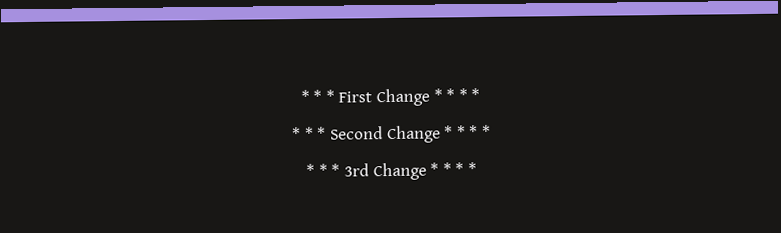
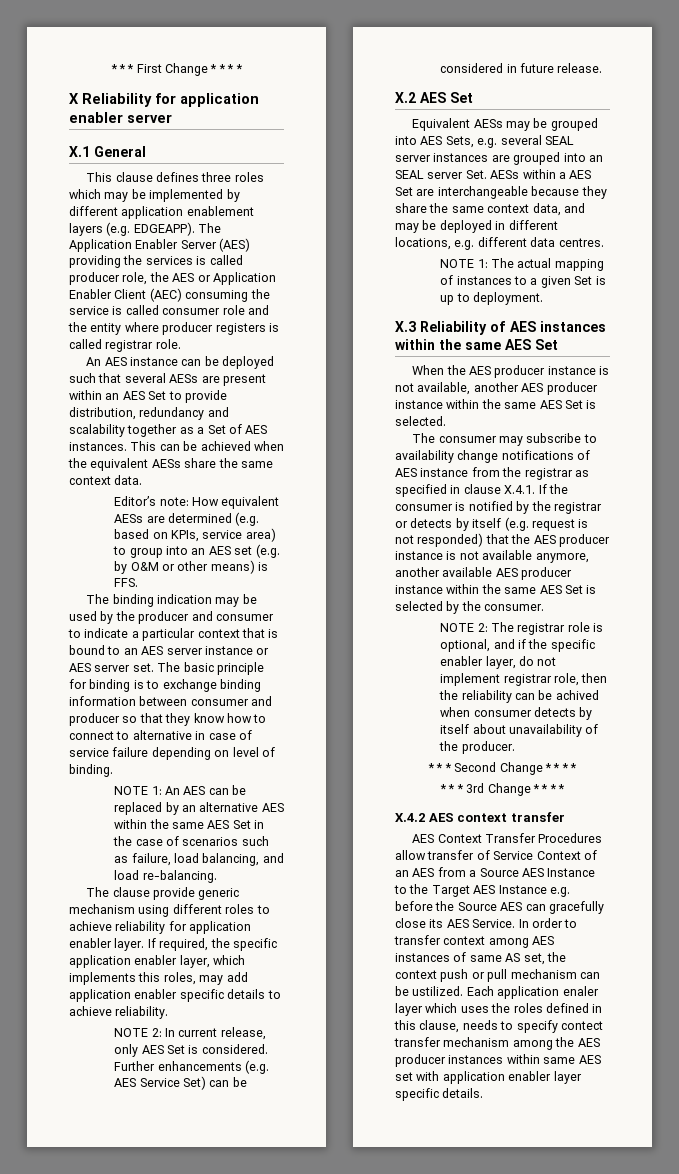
(481, 95) none -> [69,93,259,107] [69,112,172,123] [69,146,146,157] [86,172,264,182] [69,189,240,202] [69,206,254,219] [69,222,222,236] [69,238,251,252] [69,255,243,268] [69,272,276,285] [69,288,270,302] [69,305,269,315] [68,322,279,335] [69,339,181,352] [86,356,275,369] [69,373,266,386] [69,390,227,403] [69,407,229,420] [69,424,268,437] [69,441,284,451] [68,458,273,471] [69,475,143,485] [114,496,280,509] [114,512,260,526] [114,528,276,542] [113,544,280,558] [114,560,269,574] [114,578,139,587] [86,594,257,607] [69,611,274,624] [68,628,279,641] [69,645,270,655] [69,662,264,675] [69,679,261,692] [69,696,273,706] [69,713,267,726] [69,730,252,740] [69,747,275,760] [69,764,113,777] [114,785,247,795] [114,802,284,815] [114,819,265,829] [113,836,269,846] [114,853,284,866] [114,870,217,883] [86,887,240,900] [69,904,270,917] [69,921,252,934] [69,938,277,951] [69,955,246,968] [69,972,248,985] [69,989,281,1002] [69,1006,169,1019] [114,1027,266,1040] [114,1044,268,1057] [114,1060,270,1074] [114,1076,247,1090] [440,63,603,73] [395,92,473,103] [412,118,598,131] [395,135,574,148] [395,152,603,165] [395,169,592,179] [395,186,607,199] [395,203,585,216] [395,220,558,233] [395,237,604,250] [440,258,604,271] [440,275,606,288] [440,292,544,305] [395,321,606,335] [395,339,558,350] [412,365,610,378] [395,382,598,395] [395,399,597,409] [395,416,446,426] [412,433,597,446] [395,450,591,463] [395,467,589,480] [395,484,568,497] [395,501,602,514] [395,517,589,531] [395,533,610,547] [395,550,589,563] [395,567,573,580] [395,584,597,594] [395,601,545,614] [440,622,604,635] [440,639,595,652] [440,656,557,669] [440,673,608,686] [439,690,599,703] [440,707,593,720] [440,724,599,737] [439,741,515,754] // X Reliability for application enabler server // X.1 General // This clause defines three roles which may be implemented by different application enablement layers (e.g. EDGEAPP). The Application Enabler Server (AES) providing the services is called producer role, the AES or Application Enabler Client (AEC) consuming the service is called consumer role and the entity where producer registers is called registrar role. // An AES instance can be deployed such that several AESs are present within an AES Set to provide distribution, redundancy and scalability together as a Set of AES instances. This can be achieved when the equivalent AESs share the same context data. // Editor’s note: How equivalent AESs are determined (e.g. based on KPIs, service area) to group into an AES set (e.g. by O&M or other means) is FFS. // The binding indication may be used by the producer and consumer to indicate a particular context that is bound to an AES server instance or AES server set. The basic principle for binding is to exchange binding information between consumer and producer so that they know how to connect to alternative in case of service failure depending on level of binding. // NOTE 1: An AES can be replaced by an alternative AES within the same AES Set in the case of scenarios such as failure, load balancing, and load re-balancing. // The clause provide generic mechanism using different roles to achieve reliability for application enabler layer. If required, the specific application enabler layer, which implements this roles, may add application enabler specific details to achieve reliability. // NOTE 2: In current release, only AES Set is considered. Further enhancements (e.g. AES Service Set) can be considered in future release. // X.2 AES Set // Equivalent AESs may be grouped into AES Sets, e.g. several SEAL server instances are grouped into an SEAL server Set. AESs within a AES Set are interchangeable because they share the same context data, and may be deployed in different locations, e.g. different data centres. // NOTE 1: The actual mapping of instances to a given Set is up to deployment. // X.3 Reliability of AES instances within the same AES Set // When the AES producer instance is not available, another AES producer instance within the same AES Set is selected. // The consumer may subscribe to availability change notifications of AES instance from the registrar as specified in clause X.4.1. If the consumer is notified by the registrar or detects by itself (e.g. request is not responded) that the AES producer instance is not available anymore, another available AES producer instance within the same AES Set is selected by the consumer. // NOTE 2: The registrar role is optional, and if the specific enabler layer, do not implement registrar role, then the reliability can be achived when consumer detects by itself about unavailability of the producer.
(477, 169) none -> [395,812,565,822] [412,833,603,843] [395,850,597,860] [395,867,596,877] [394,884,570,897] [395,901,604,914] [395,918,578,928] [394,935,555,948] [395,952,566,965] [395,969,600,982] [395,986,599,999] [395,1003,603,1016] [394,1020,603,1033] [394,1037,600,1050] [395,1054,601,1067] [395,1071,582,1084] [395,1088,484,1101] // X.4.2 AES context transfer // AES Context Transfer Procedures allow transfer of Service Context of an AES from a Source AES Instance to the Target AES Instance e.g. before the Source AES can gracefully close its AES Service. In order to transfer context among AES instances of same AS set, the context push or pull mechanism can be ustilized. Each application enaler layer which uses the roles defined in this clause, needs to specify contect transfer mechanism among the AES producer instances within same AES set with application enabler layer specific details.

